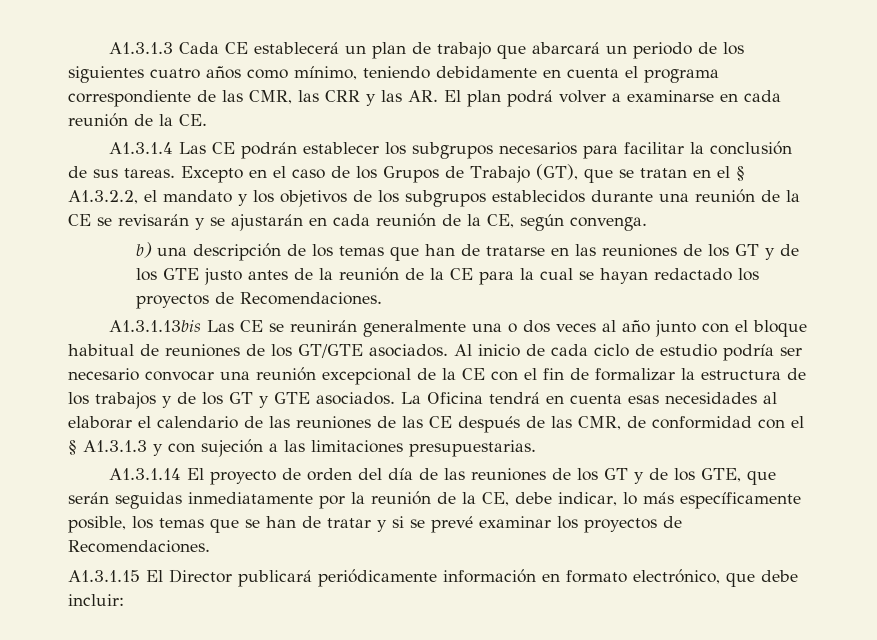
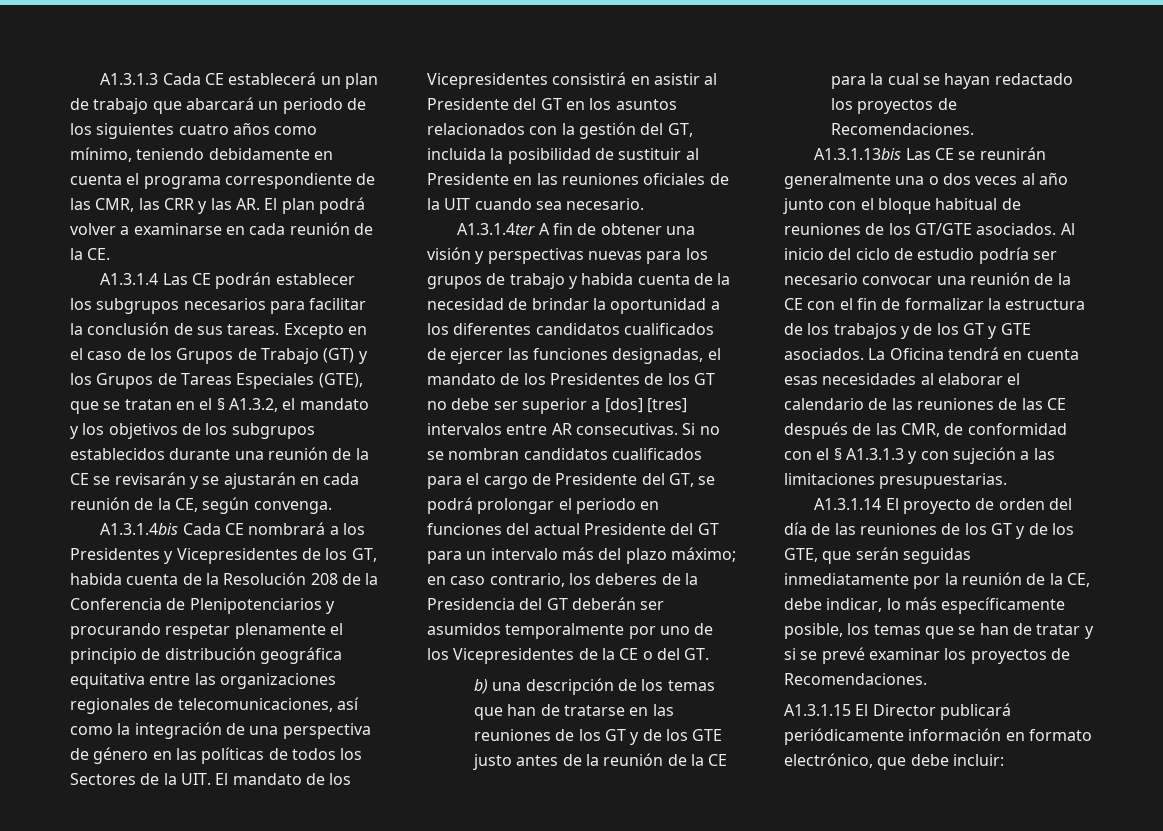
[535,164,578,180] (GT), -> [323,348,368,364] [70,373,363,389] (GT) y los Grupos de Tareas Especiales (GTE),
[68,190,138,204] A1.3.2.2, -> [228,398,278,412] A1.3.2,
(647, 224) none -> [100,522,365,535] [70,548,377,564] [70,572,379,585] [70,598,335,614] [70,623,343,639] [70,647,342,664] [70,673,336,689] [70,697,359,714] [70,722,371,739] [70,747,363,764] [70,773,352,785] [427,72,718,89] [427,98,677,110] [427,122,693,139] [427,148,699,164] [427,173,729,185] [427,198,645,210] [457,223,695,235] [427,247,708,264] [427,273,731,289] [427,298,720,314] [427,323,714,335] [427,348,721,364] [427,373,715,385] [427,398,687,414] [427,423,720,435] [427,448,702,460] [427,473,716,489] [427,497,660,514] [427,523,719,535] [427,547,736,564] [427,573,698,587] [427,597,665,610] [427,623,714,639] [427,648,710,664] // A1.3.1.4bis Cada CE nombrará a los Presidentes y Vicepresidentes de los GT, habida cuenta de la Resolución 208 de la Conferencia de Plenipotenciarios y procurando respetar plenamente el principio de distribución geográfica equitativa entre las organizaciones regionales de telecomunicaciones, así como la integración de una perspectiva de género en las políticas de todos los Sectores de la UIT. El mandato de los Vicepresidentes consistirá en asistir al Presidente del GT en los asuntos relacionados con la gestión del GT, incluida la posibilidad de sustituir al Presidente en las reuniones oficiales de la UIT cuando sea necesario. // A1.3.1.4ter A fin de obtener una visión y perspectivas nuevas para los grupos de trabajo y habida cuenta de la necesidad de brindar la oportunidad a los diferentes candidatos cualificados de ejercer las funciones designadas, el mandato de los Presidentes de los GT no debe ser superior a [dos] [tres] intervalos entre AR consecutivas. Si no se nombran candidatos cualificados para el cargo de Presidente del GT, se podrá prolongar el periodo en funciones del actual Presidente del GT para un intervalo más del plazo máximo; en caso contrario, los deberes de la Presidencia del GT deberán ser asumidos temporalmente por uno de los Vicepresidentes de la CE o del GT.
[526,344,588,356] de cada -> [828,248,852,260] del
[322,368,411,385] excepcional -> (1030, 278) none

